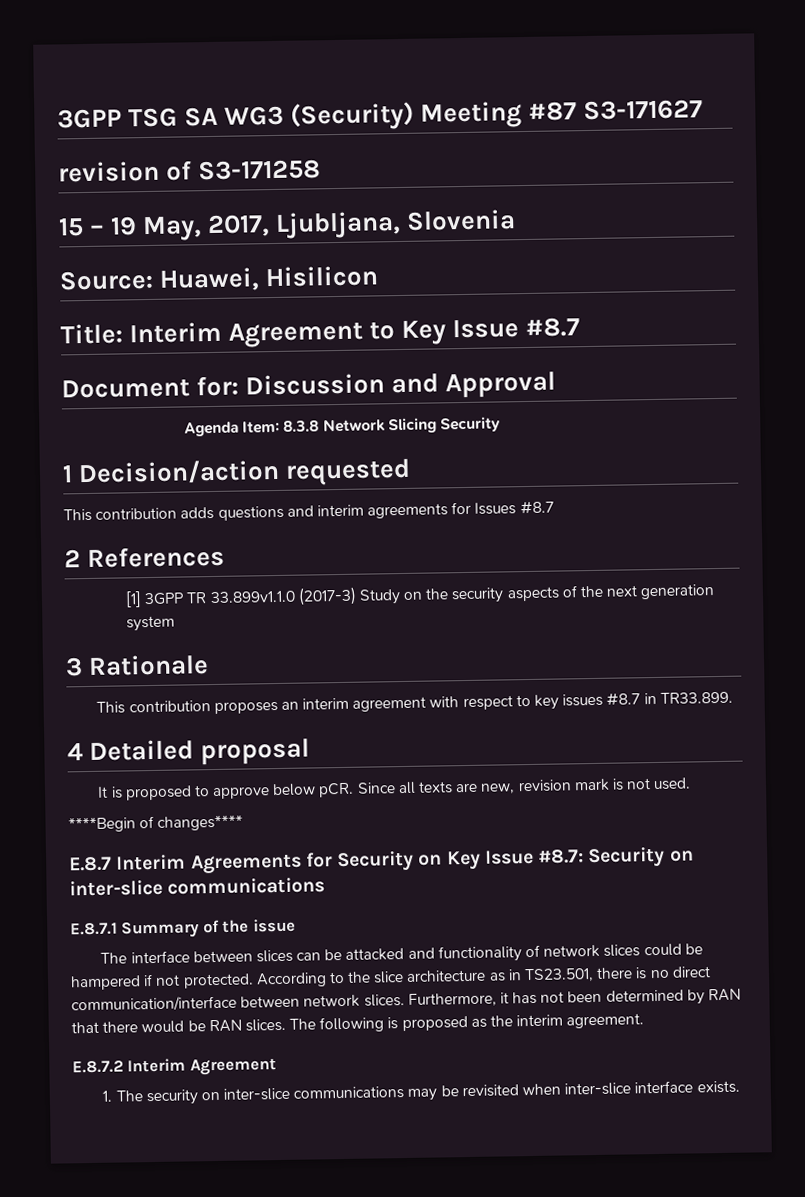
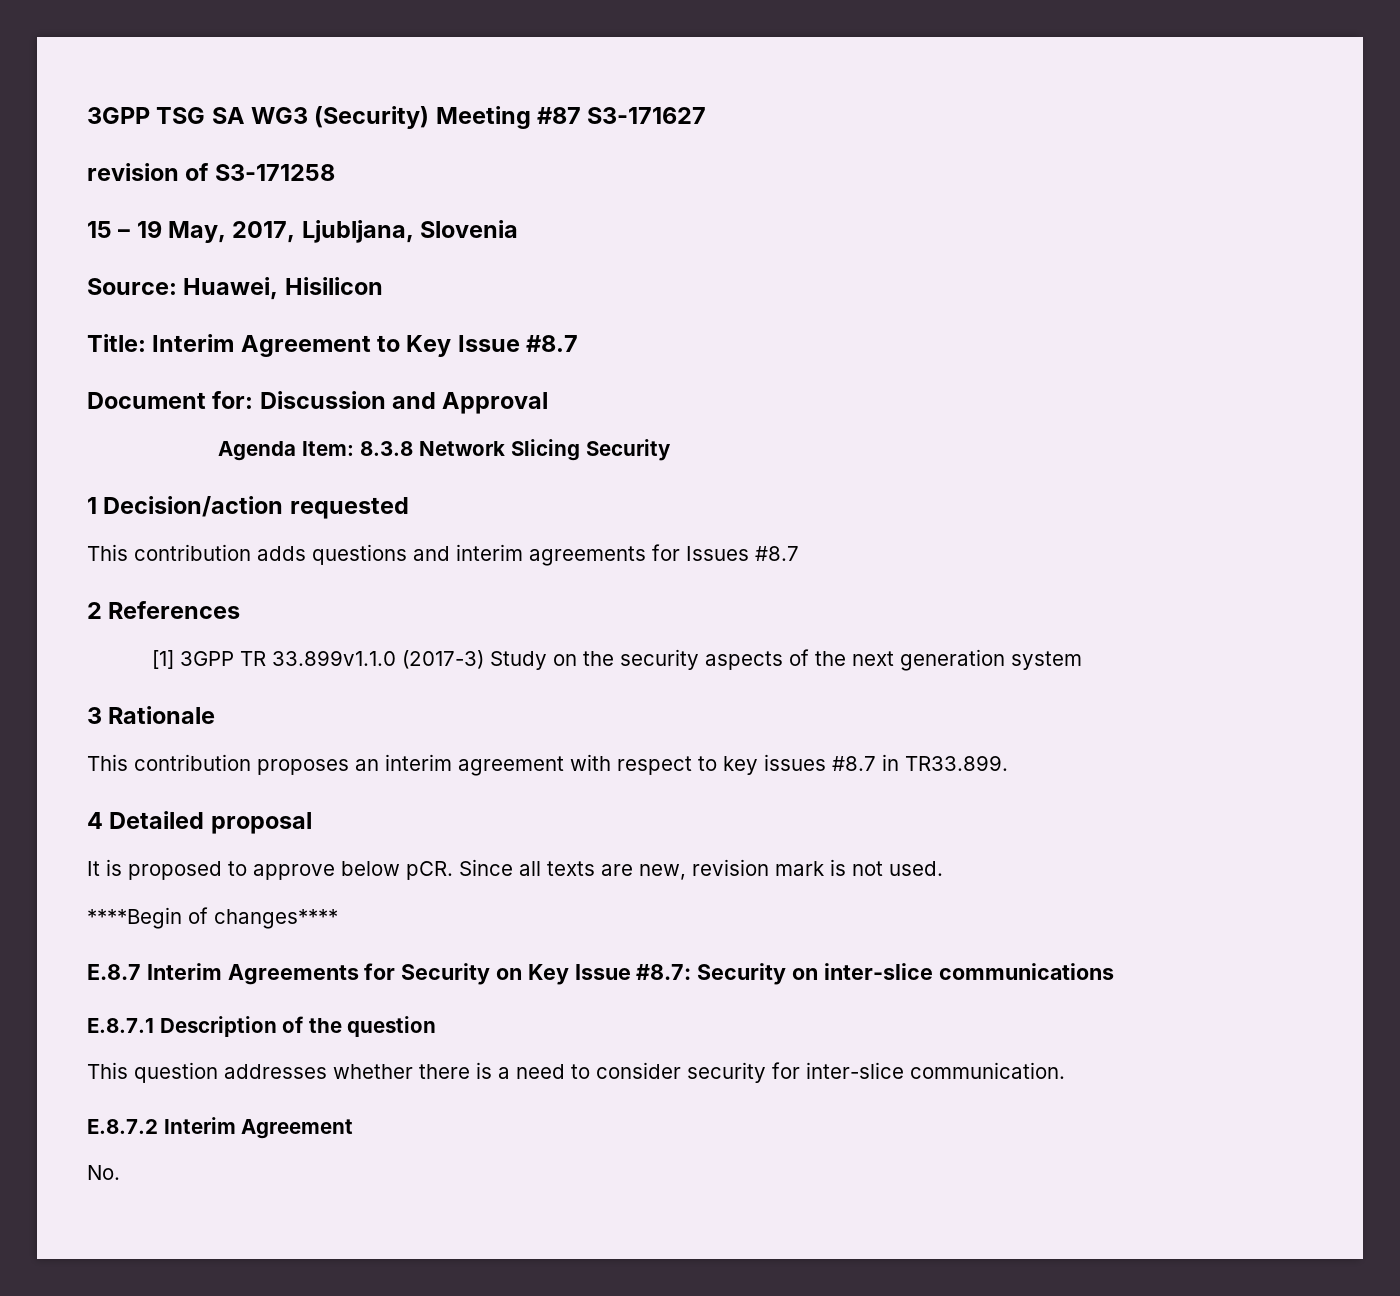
[121,918,296,939] [100,943,703,964] [70,966,711,991] [71,988,742,1013] [71,1013,645,1034] [72,1058,277,1076] [102,1080,740,1106] Summary of the issue // The interface between slices can be attacked and functionality of network slices could be hampered if not protected. According to the slice architecture as in TS23.501, there is no direct communication/interface between network slices. Furthermore, it has not been determined by RAN that there would be RAN slices. The following is proposed as the interim agreement. // E.8.7.2 Interim Agreement // 1. The security on inter-slice communications may be revisited when inter-slice interface exists. -> [159,1016,437,1037] [87,1062,1065,1083] [87,1117,354,1139] [87,1165,120,1180] Description of the question // This question addresses whether there is a need to consider security for inter-slice communication. // E.8.7.2 Interim Agreement // No.

